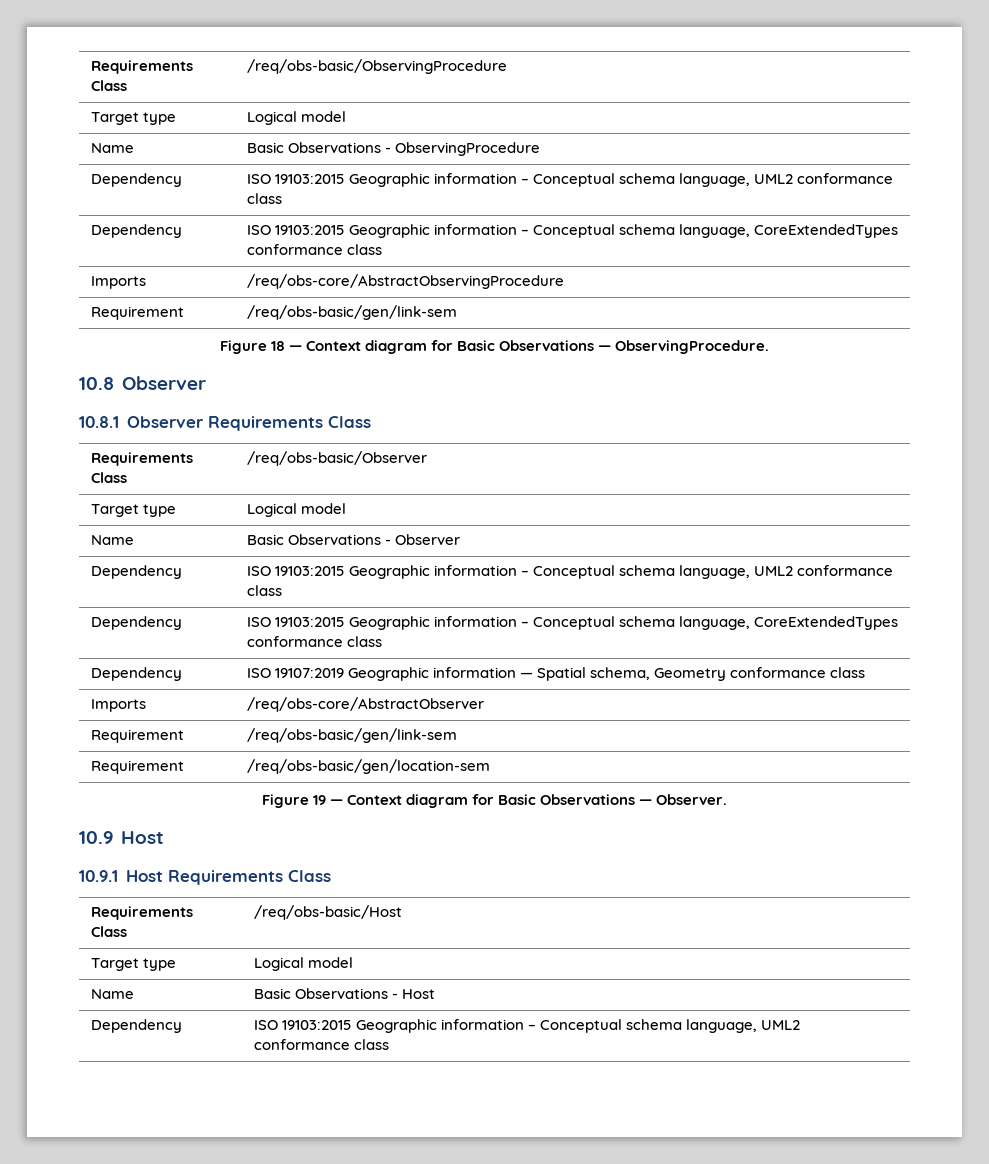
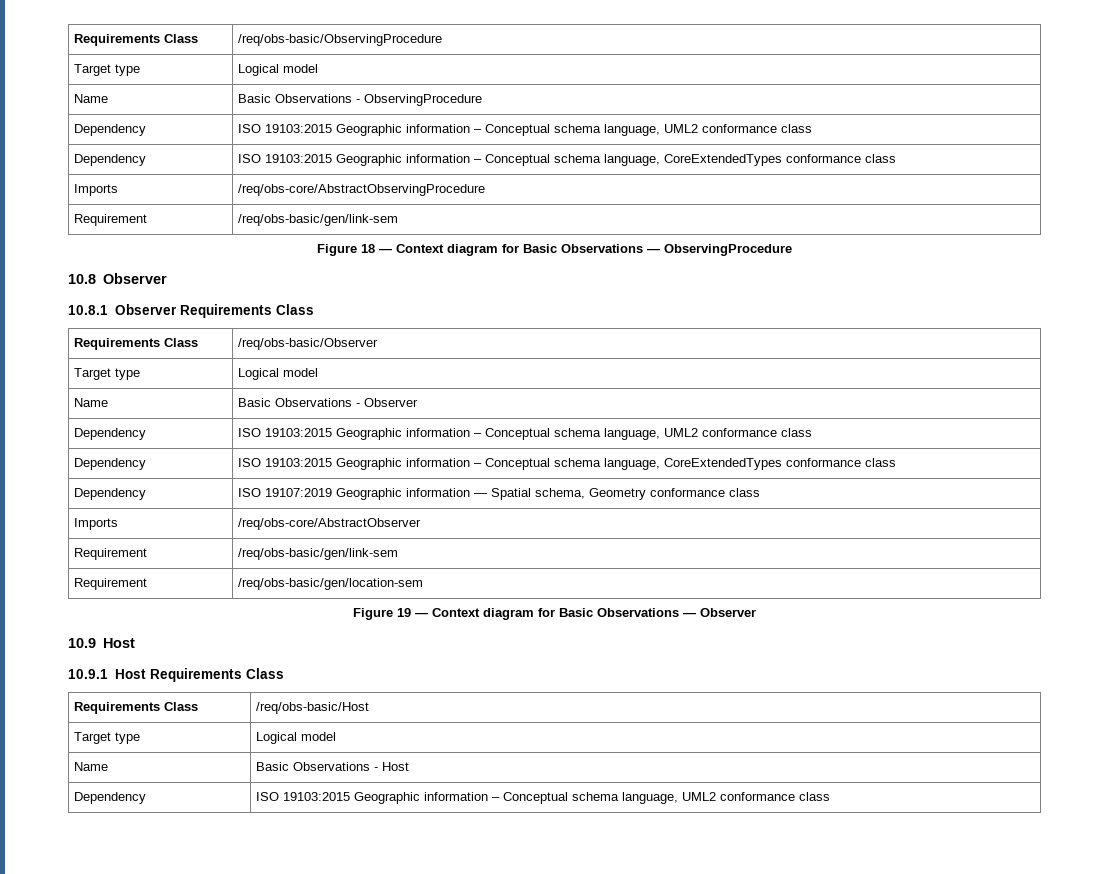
[615,340,770,354] ObservingProcedure. -> [664,244,792,256] ObservingProcedure
[656,794,728,805] Observer. -> [700,608,756,617] Observer

